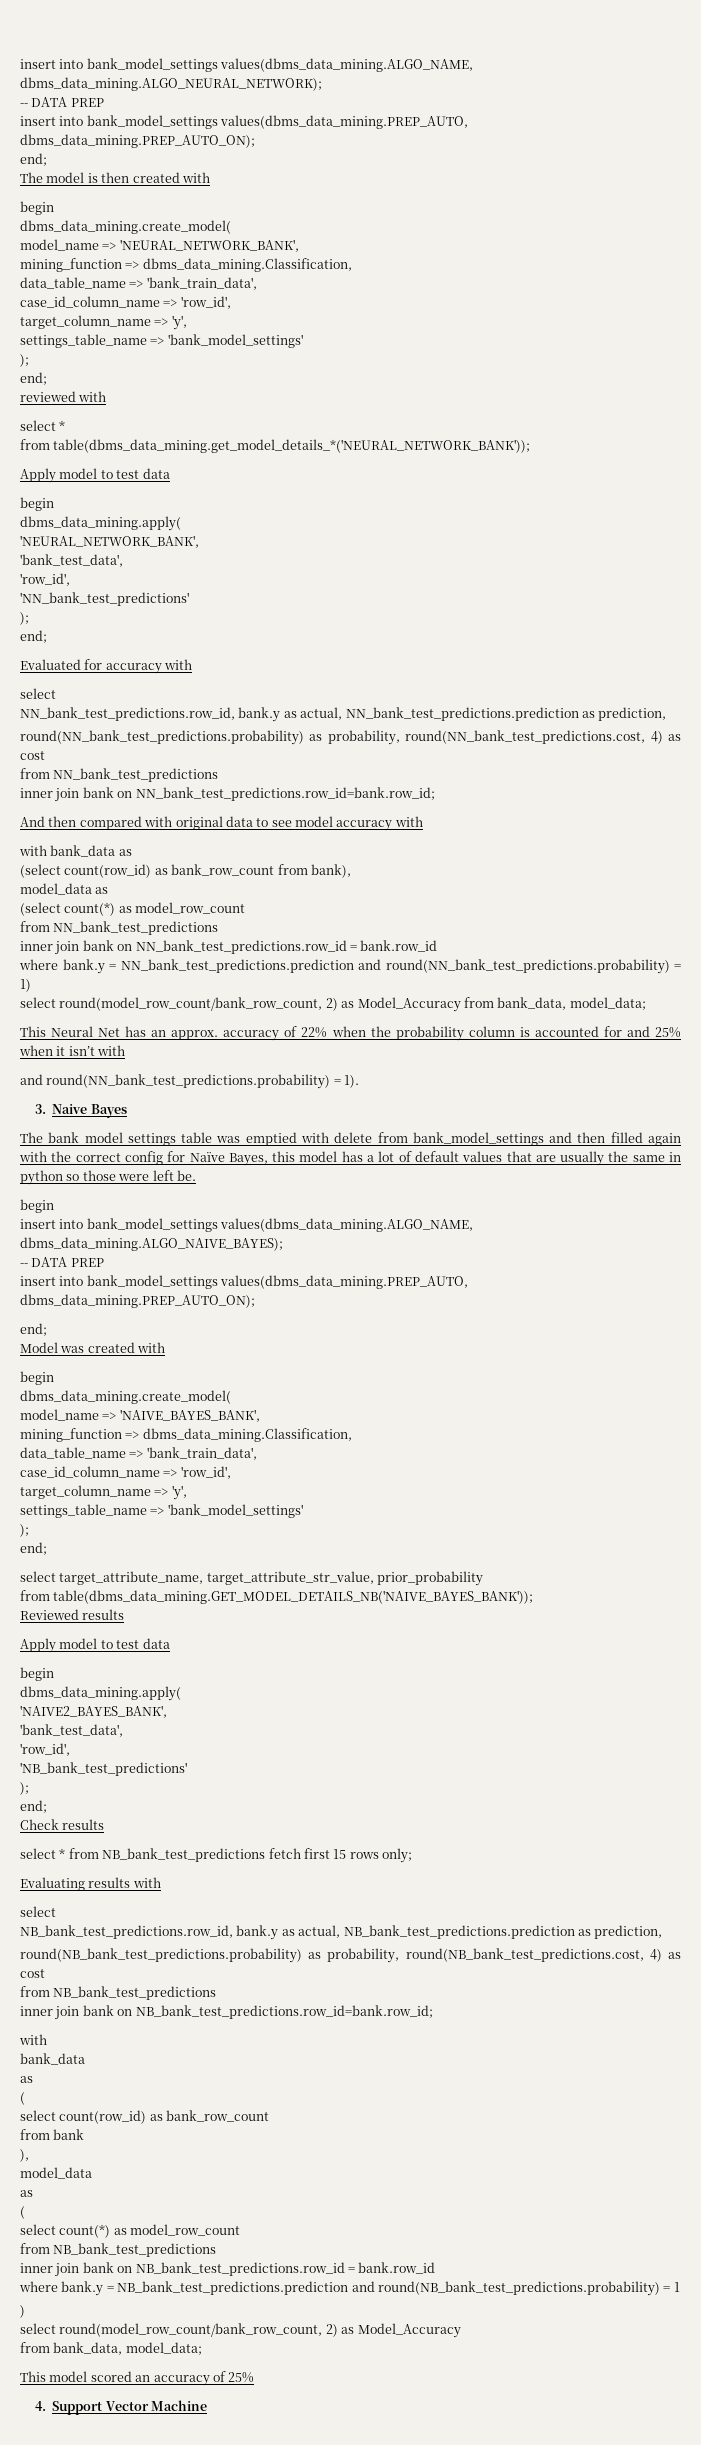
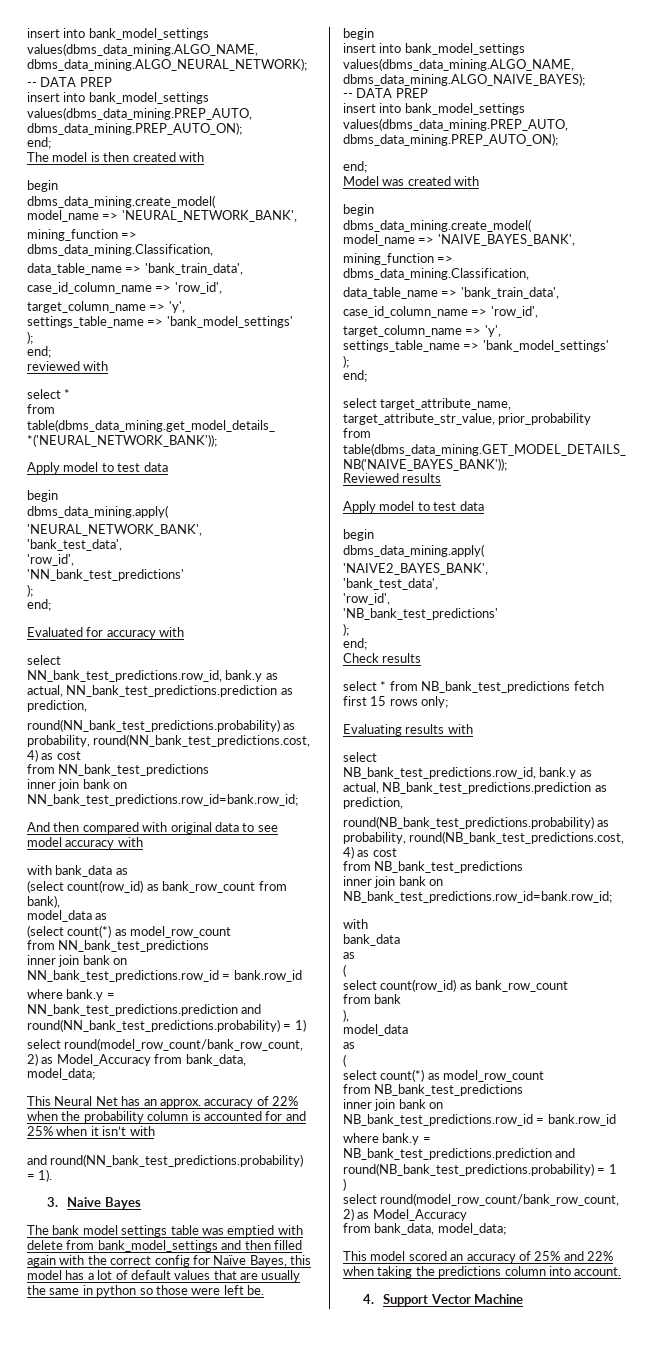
(255, 2377) none -> [563,1251,613,1261] [343,1266,622,1278] and 22% when taking the predictions column into account.

